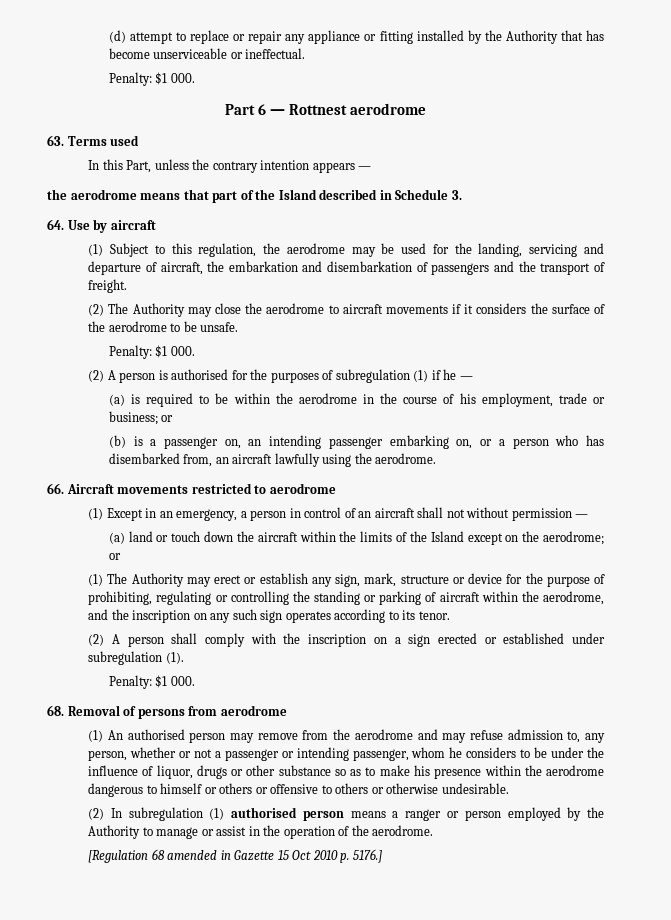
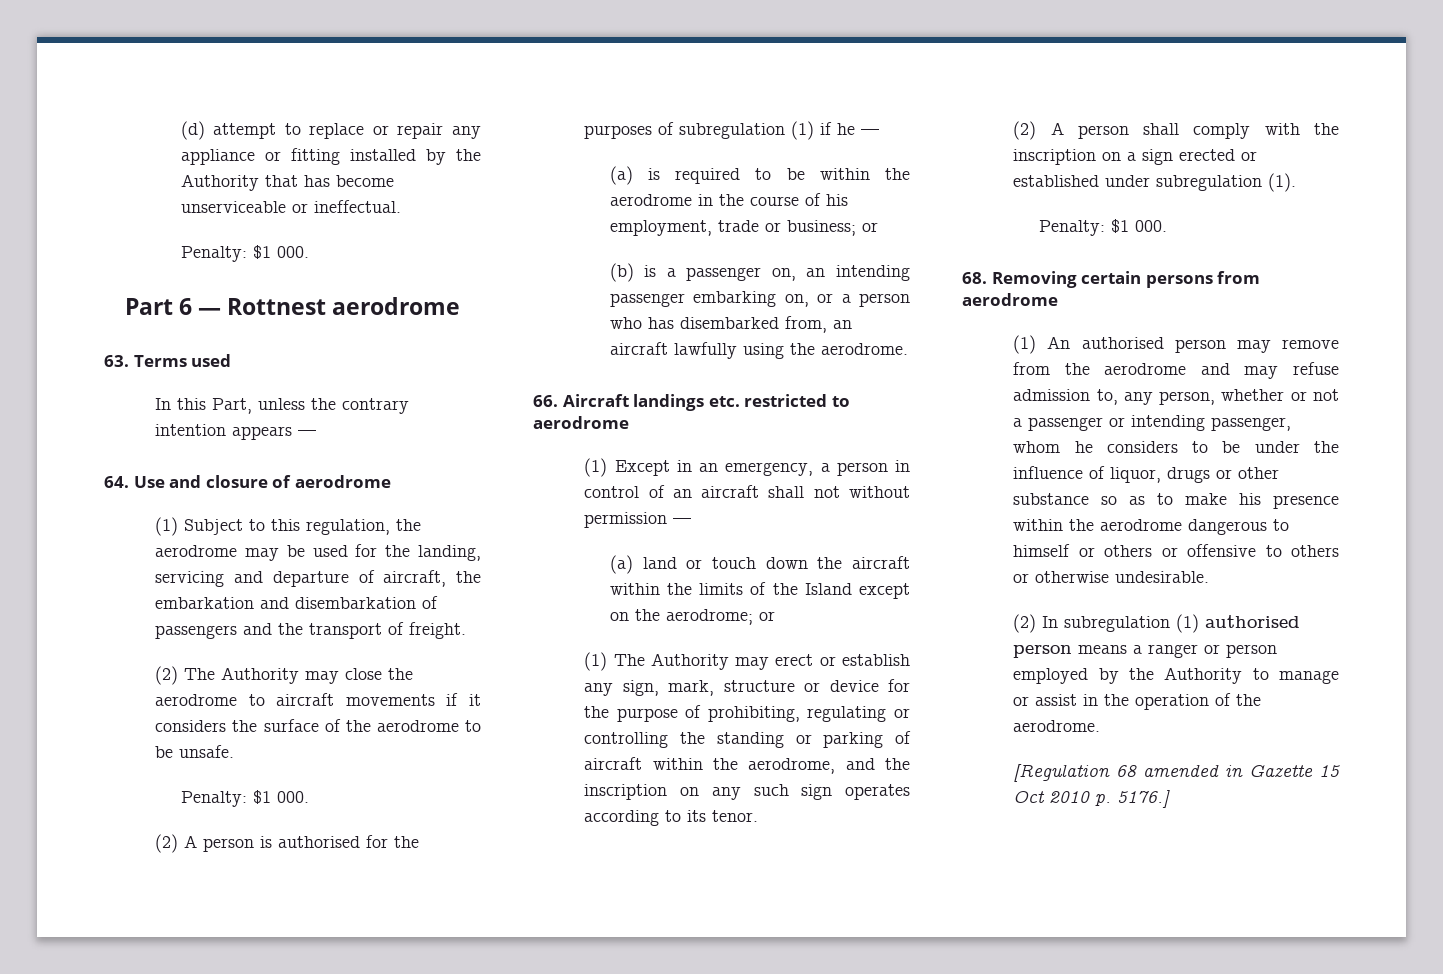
[47,189,462,203] [47,219,156,233] the aerodrome means that part of the Island described in Schedule 3. // 64. Use by aircraft -> [104,475,391,488] 64. Use and closure of aerodrome
[117,485,189,494] movements -> [633,394,740,411] landings etc.
[67,705,137,716] Removal of -> [991,271,1142,288] Removing certain

